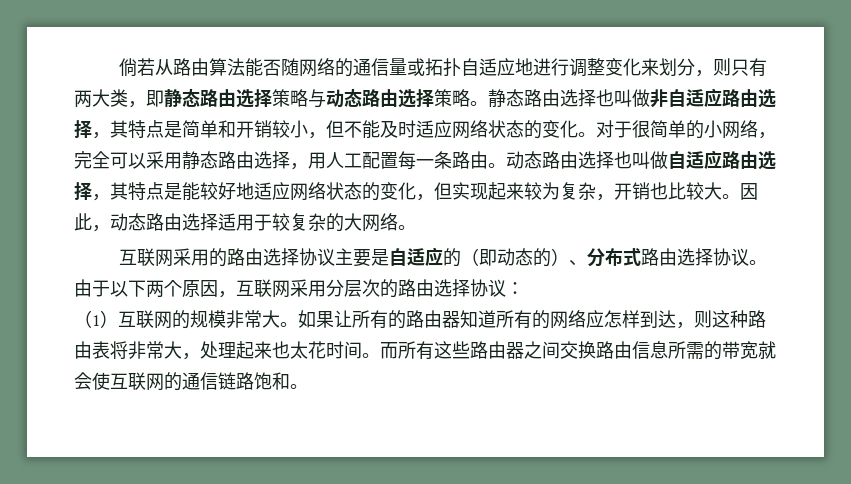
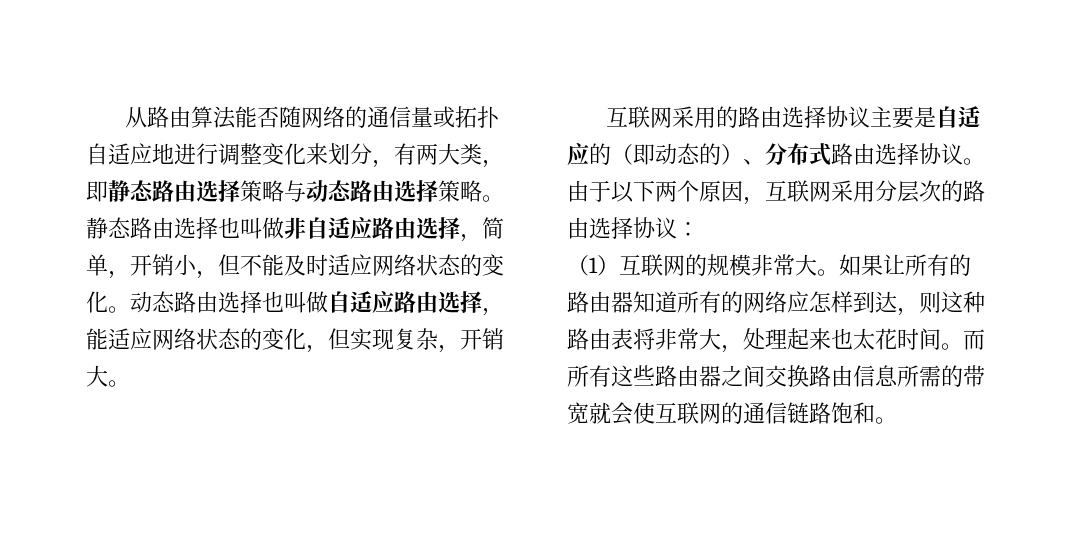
[119,58,156,76] 倘若 -> (125, 117) none
[713,58,750,76] 则只 -> (394, 164) none
[110,120,290,138] 其特点是简单和开销较 -> [482,217,504,239] [86,254,174,279] 简单，开销
[596,120,776,139] [74,151,506,170] 对于很简单的小网络，完全可以采用静态路由选择，用人工配置每一条路由。 -> (130, 309) none
[110,182,254,201] 其特点是能较好地 -> [86,328,108,350] 能
[488,182,560,200] 起来较为 -> (394, 339) none
[650,182,758,200] [74,213,416,232] 也比较大。因此，动态路由选择适用于较复杂的大网络。 -> [86,365,130,387] 大。

